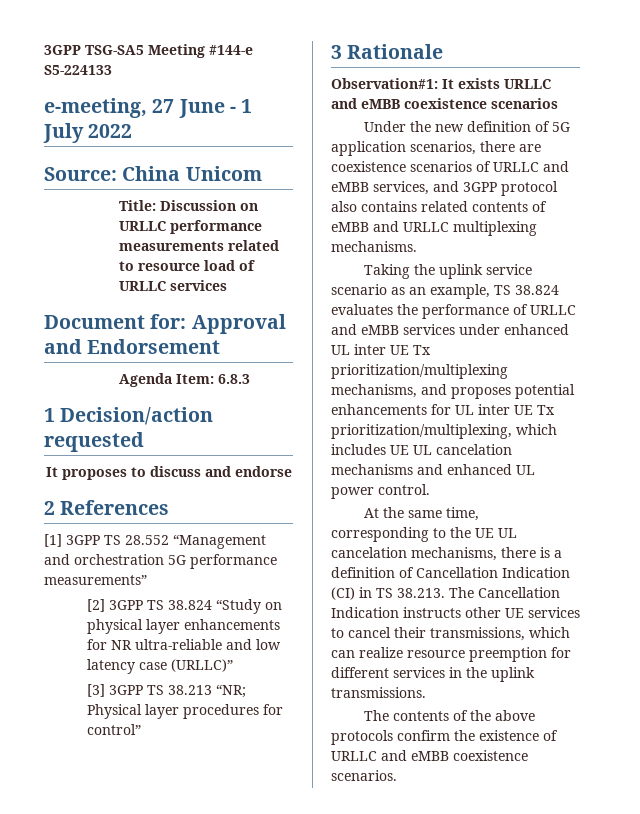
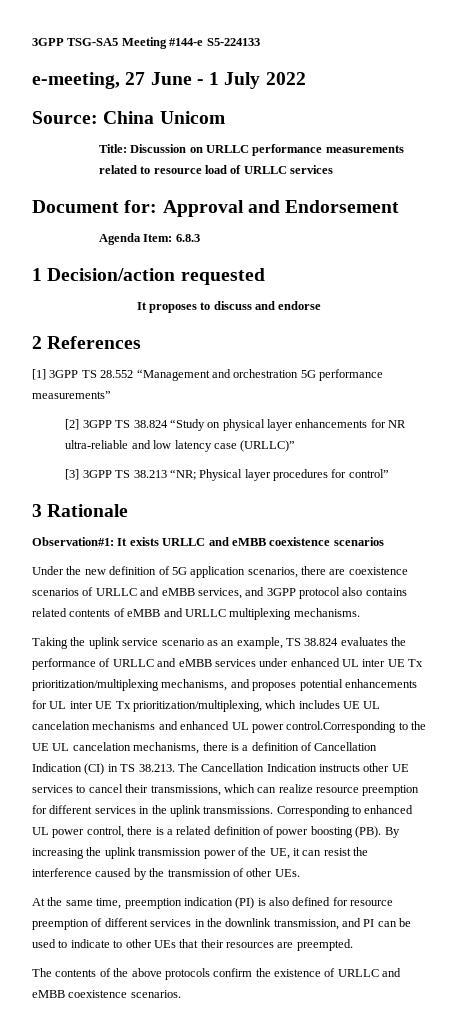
[378,484,430,495] [363,507,479,521] [331,527,429,542] control. // At the same time, corresponding -> [286,721,397,733] control.Corresponding
(426, 692) none -> [276,805,414,817] [32,826,400,838] [32,847,369,859] [32,868,300,880] [32,897,394,909] [32,918,412,930] [32,939,353,951] Corresponding to enhanced UL power control, there is a related definition of power boosting (PB). By increasing the uplink transmission power of the UE, it can resist the interference caused by the transmission of other UEs. // At the same time, preemption indication (PI) is also defined for resource preemption of different services in the downlink transmission, and PI can be used to indicate to other UEs that their resources are preempted.

